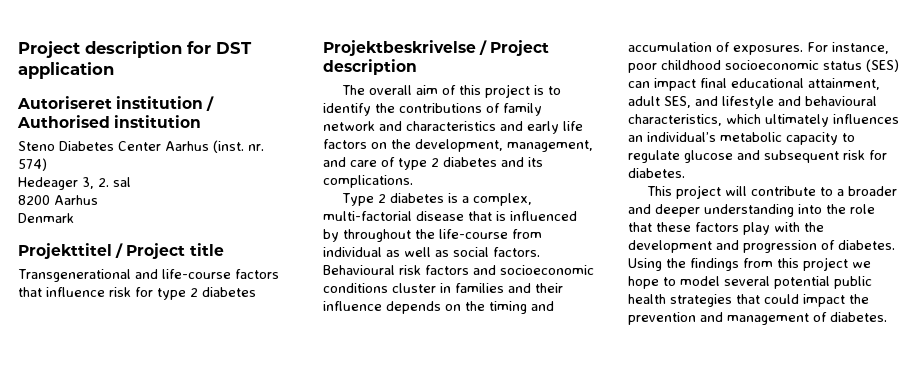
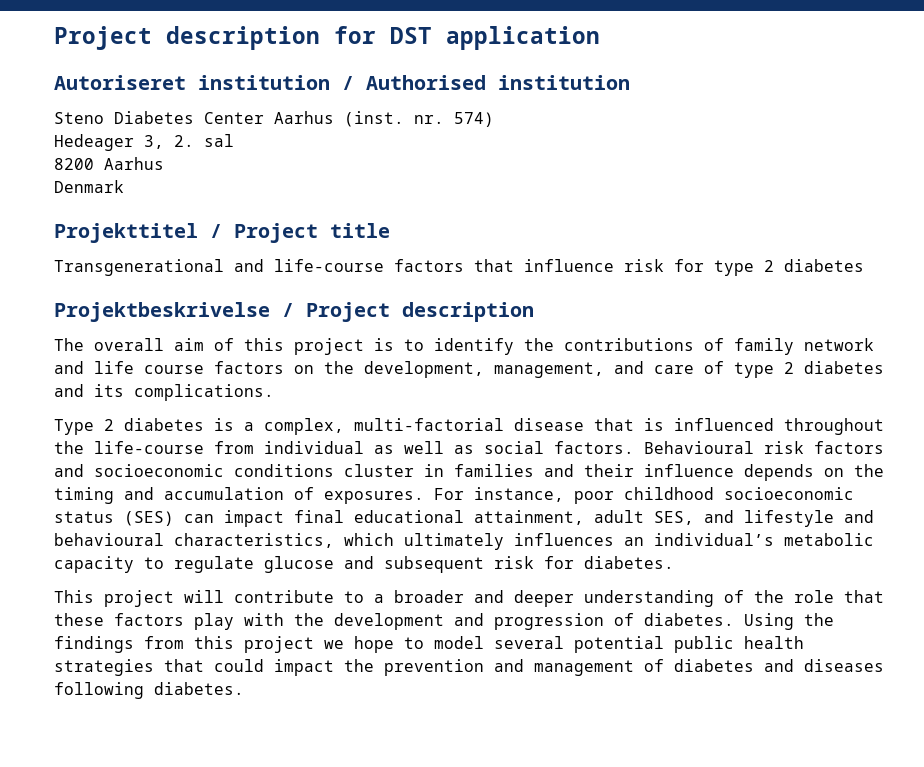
[406,121,583,134] characteristics and early life -> [94,361,204,374] life course
[323,229,339,242] by -> (774, 424) none
[798,204,822,214] into -> [724,590,744,603] of
(827, 317) none -> [674,659,884,672] [54,682,144,699] diabetes and diseases following

